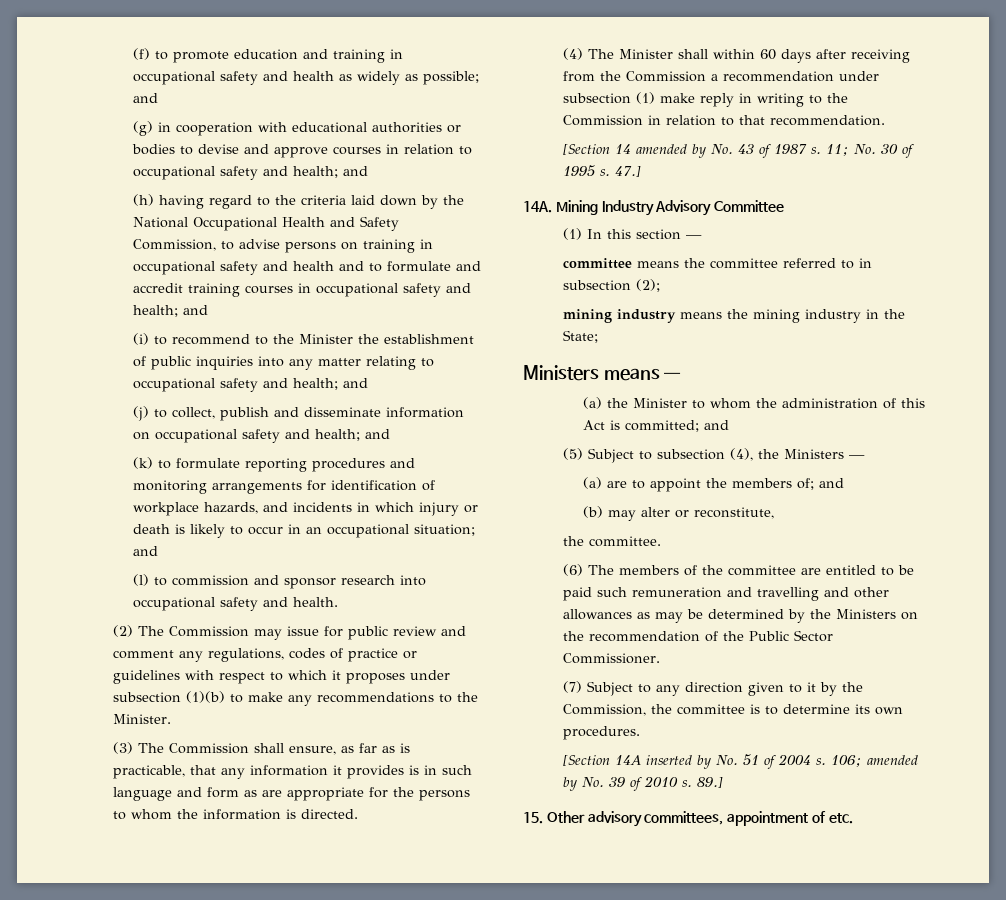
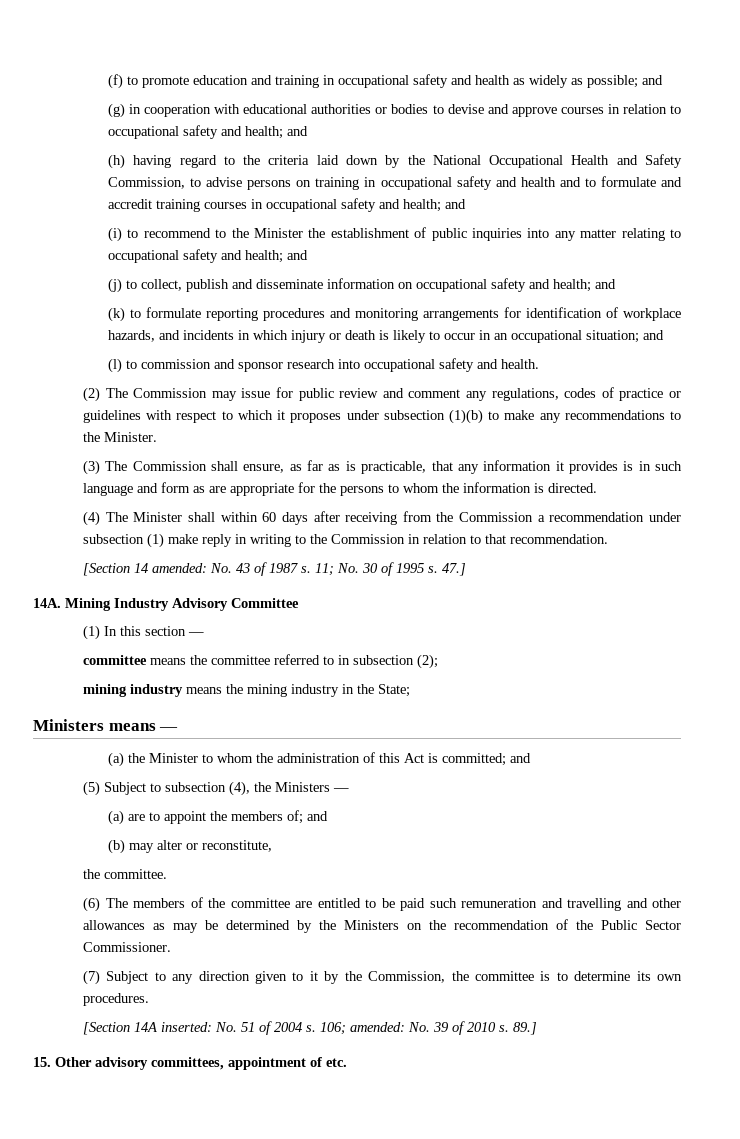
[636,144,707,158] amended by -> [151,563,207,573] amended:
[646,755,712,769] inserted by -> [160,1022,212,1032] inserted:
[867,755,919,765] [563,777,578,791] amended by -> [349,1022,405,1032] amended:

